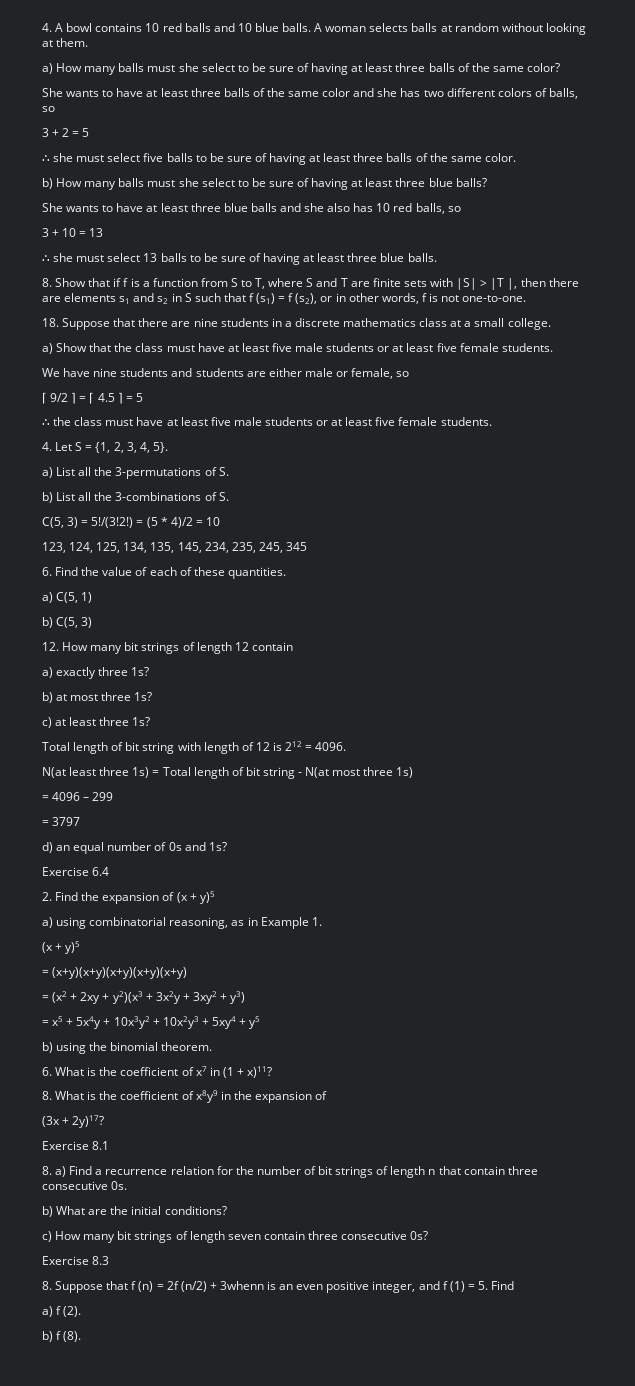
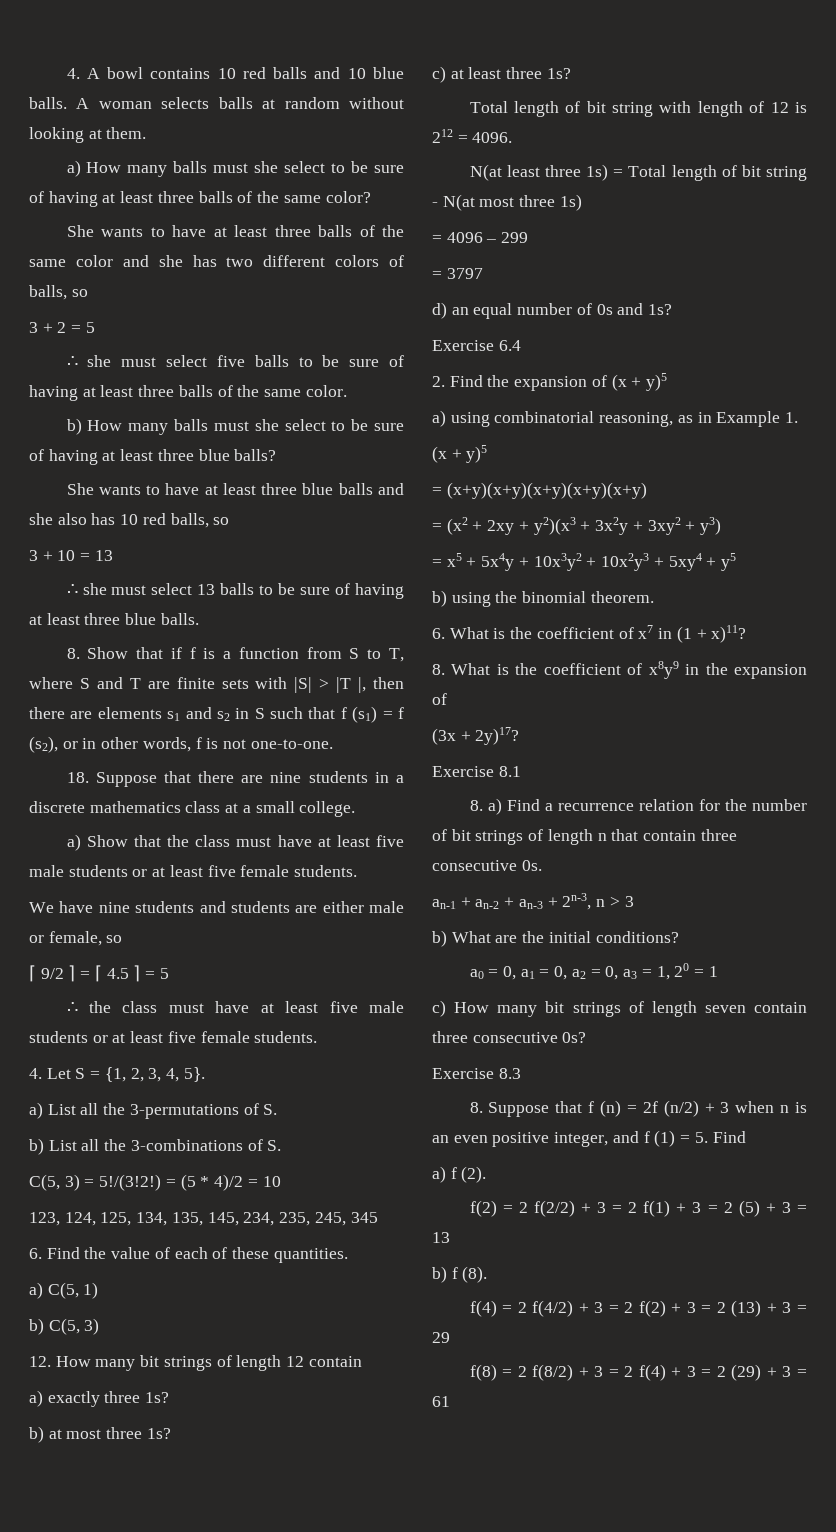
(128, 1185) none -> [432,893,634,910] // an-1 + an-2 + an-3 + 2n-3, n > 3
(227, 1210) none -> [469,963,718,980] // a0 = 0, a1 = 0, a2 = 0, a3 = 1, 20 = 1
[219,1281,264,1290] 3whenn -> [720,1101,790,1113] 3 when n
[42,1331,82,1342] b) f (8). -> [469,1200,808,1217] [432,1232,450,1243] [432,1266,488,1283] [469,1300,808,1317] [432,1332,450,1343] [469,1364,808,1381] [432,1396,450,1407] f(2) = 2 f(2/2) + 3 = 2 f(1) + 3 = 2 (5) + 3 = 13 // b) f (8). // f(4) = 2 f(4/2) + 3 = 2 f(2) + 3 = 2 (13) + 3 = 29 // f(8) = 2 f(8/2) + 3 = 2 f(4) + 3 = 2 (29) + 3 = 61

